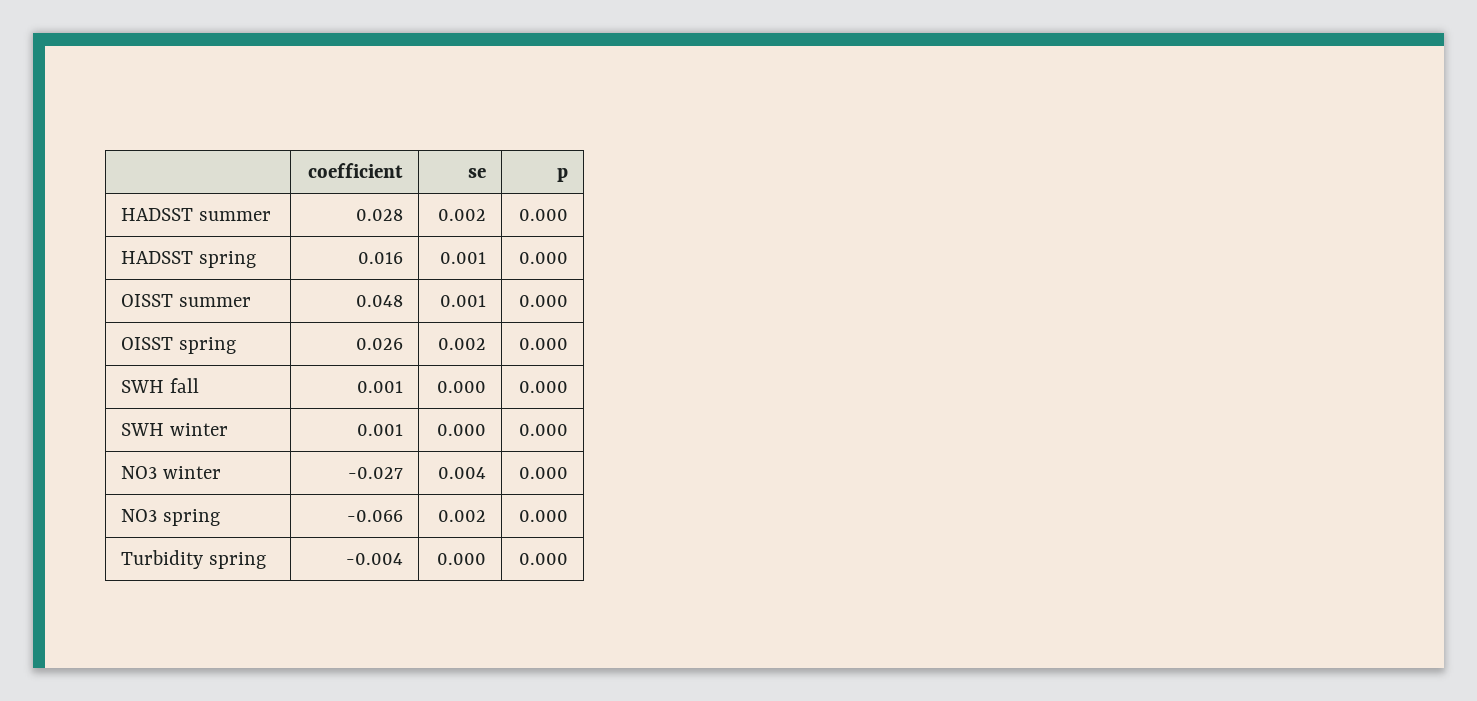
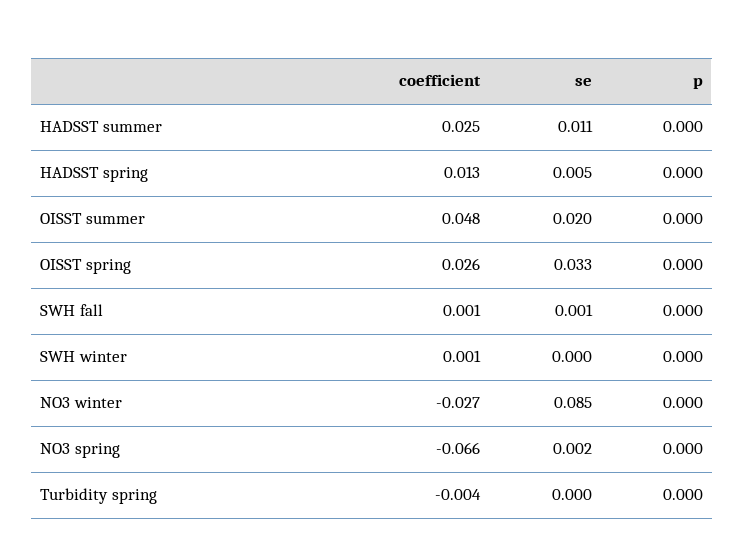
[355,209,403,221] [437,209,486,221] 0.028 | 0.002 -> [442,121,481,132] [558,120,594,132] 0.025 | 0.011
[357,252,403,264] [439,252,486,264] 0.016 | 0.001 -> [444,166,481,178] [553,167,593,178] 0.013 | 0.005
[439,295,486,307] 0.001 -> [553,213,593,224] 0.020
[437,338,486,350] 0.002 -> [554,259,593,270] 0.033
[436,381,486,393] 0.000 -> [555,304,594,316] 0.001
[437,467,486,479] 0.004 -> [554,397,593,408] 0.085

